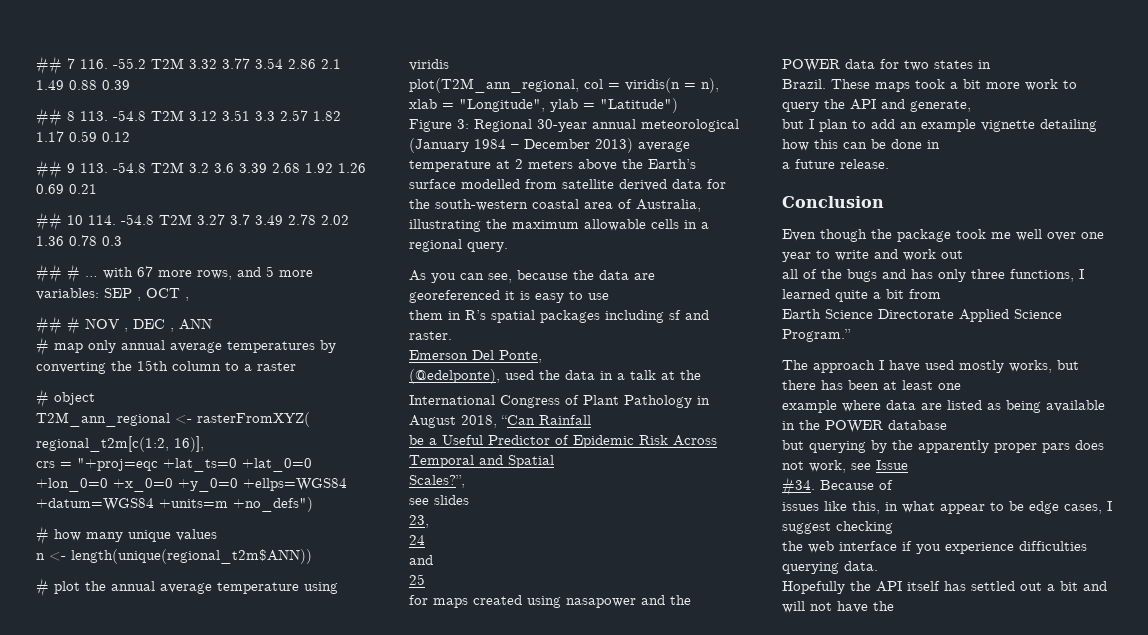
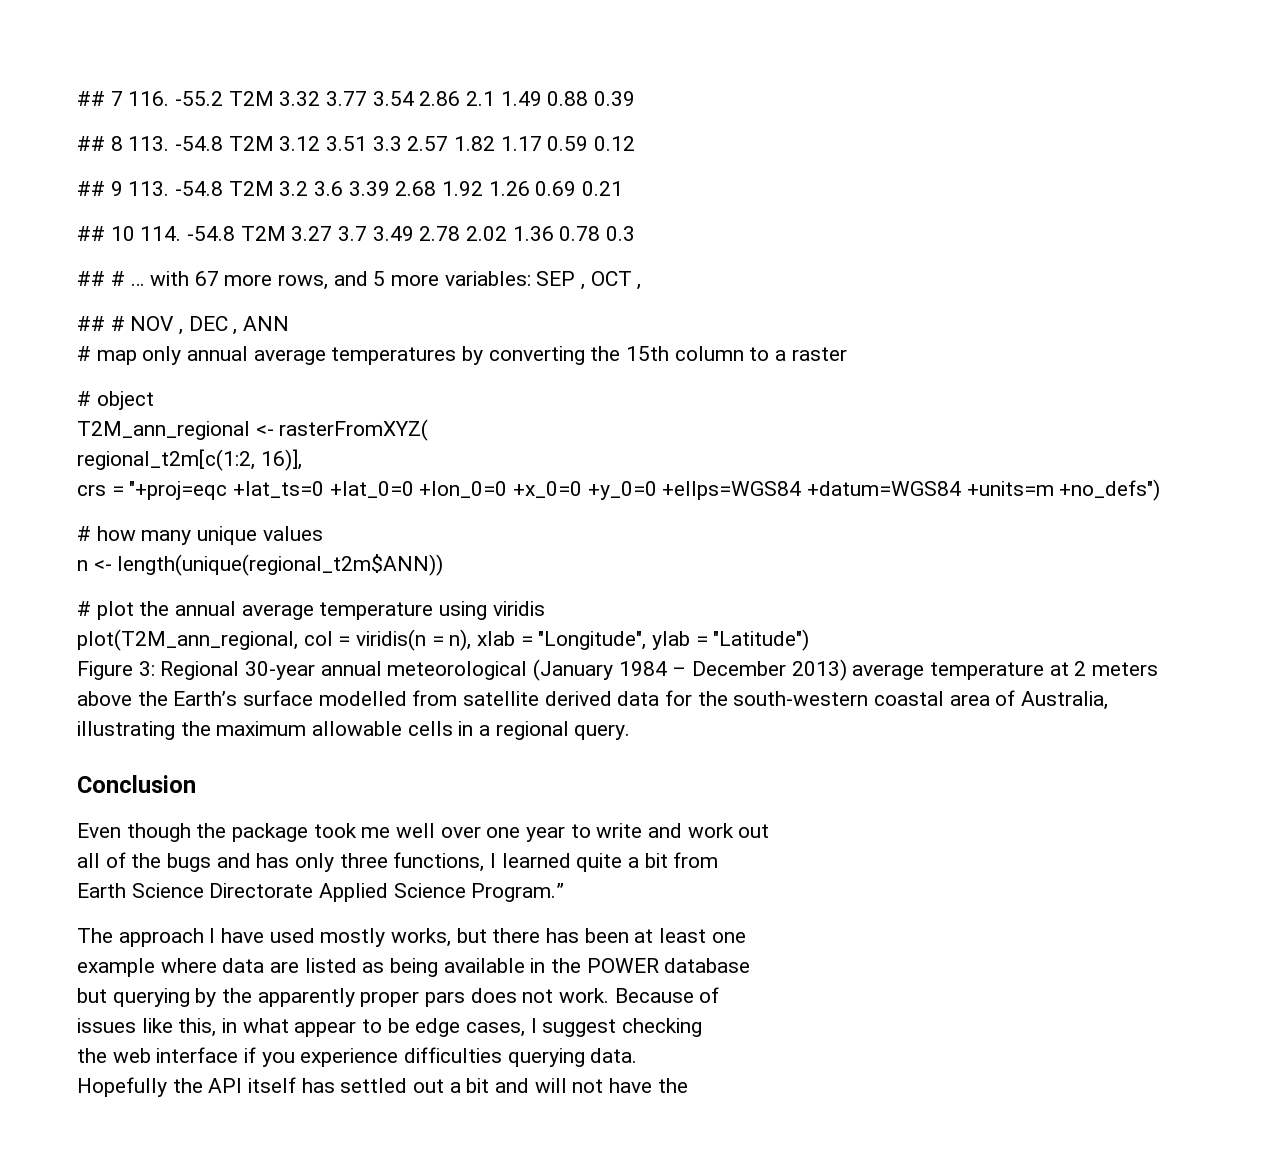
[409,270,655,283] [409,290,609,303] [409,310,709,323] [409,331,452,340] [409,350,542,363] [409,369,701,384] [409,395,710,408] [409,415,591,428] [409,435,717,448] [409,455,554,468] [409,475,465,488] [409,495,469,505] [409,515,429,528] [409,535,425,545] [409,555,433,565] [409,574,425,585] [409,595,691,608] [782,59,991,72] [782,79,1077,92] [782,99,971,112] [782,119,1097,132] [782,139,940,151] [782,159,889,169] // As you can see, because the data are georeferenced it is easy to use // them in R’s spatial packages including sf and raster. // Emerson Del Ponte, // (@edelponte), used the data in a talk at the // International Congress of Plant Pathology in August 2018, “Can Rainfall // be a Useful Predictor of Epidemic Risk Across Temporal and Spatial // Scales?”, // see slides // 23, // 24 // and // 25 // for maps created using nasapower and the POWER data for two states in // Brazil. These maps took a bit more work to query the API and generate, // but I plan to add an example vignette detailing how this can be done in // a future release. -> (631, 732) none
[809,460,908,473] [782,477,815,496] work, see Issue // #34. -> [559,988,610,1003] work.

